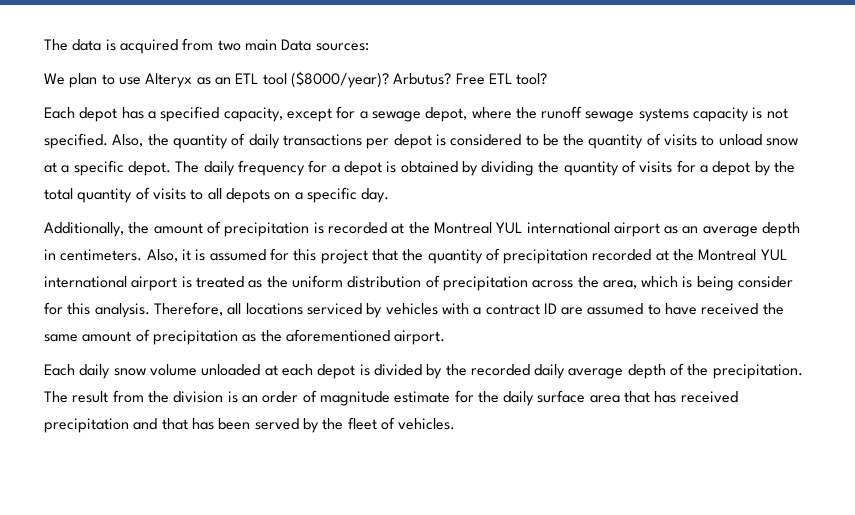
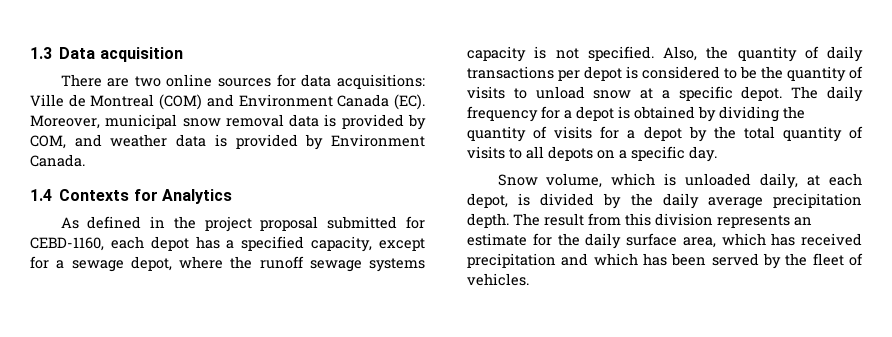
[44,38,369,54] [44,71,548,88] [44,107,75,119] The data is acquired from two main Data sources: // We plan to use Alteryx as an ETL tool ($8000/year)? Arbutus? Free ETL tool? // Each -> [30,47,183,62] [60,74,425,89] [30,94,425,110] [30,114,426,130] [30,134,426,150] [30,154,85,167] [30,189,232,204] [60,216,426,232] [30,236,144,251] 1.3 Data acquisition // There are two online sources for data acquisitions: Ville de Montreal (COM) and Environment Canada (EC). Moreover, municipal snow removal data is provided by COM, and weather data is provided by Environment Canada. // 1.4 Contexts for Analytics // As defined in the project proposal submitted for CEBD-1160, each
[44,221,801,237] [44,248,787,264] [44,275,794,291] [44,302,784,318] [44,329,446,345] [44,364,261,379] Additionally, the amount of precipitation is recorded at the Montreal YUL international airport as an average depth in centimeters. Also, it is assumed for this project that the quantity of precipitation recorded at the Montreal YUL international airport is treated as the uniform distribution of precipitation across the area, which is being consider for this analysis. Therefore, all locations serviced by vehicles with a contract ID are assumed to have received the same amount of precipitation as the aforementioned airport. // Each daily snow volume unloaded -> [497,173,799,189] Snow volume, which is unloaded daily,
[317,364,356,379] depot -> [467,193,508,208] depot,
[470,364,530,376] recorded -> (653, 199) none
[627,363,803,379] [44,390,390,406] depth of the precipitation. The result from the division is an order of magnitude -> [773,193,862,208] [467,213,812,228] precipitation depth. The result from this division represents an
[589,391,651,403] area that -> [682,233,766,248] area, which
[161,418,188,430] that -> [593,253,638,266] which

